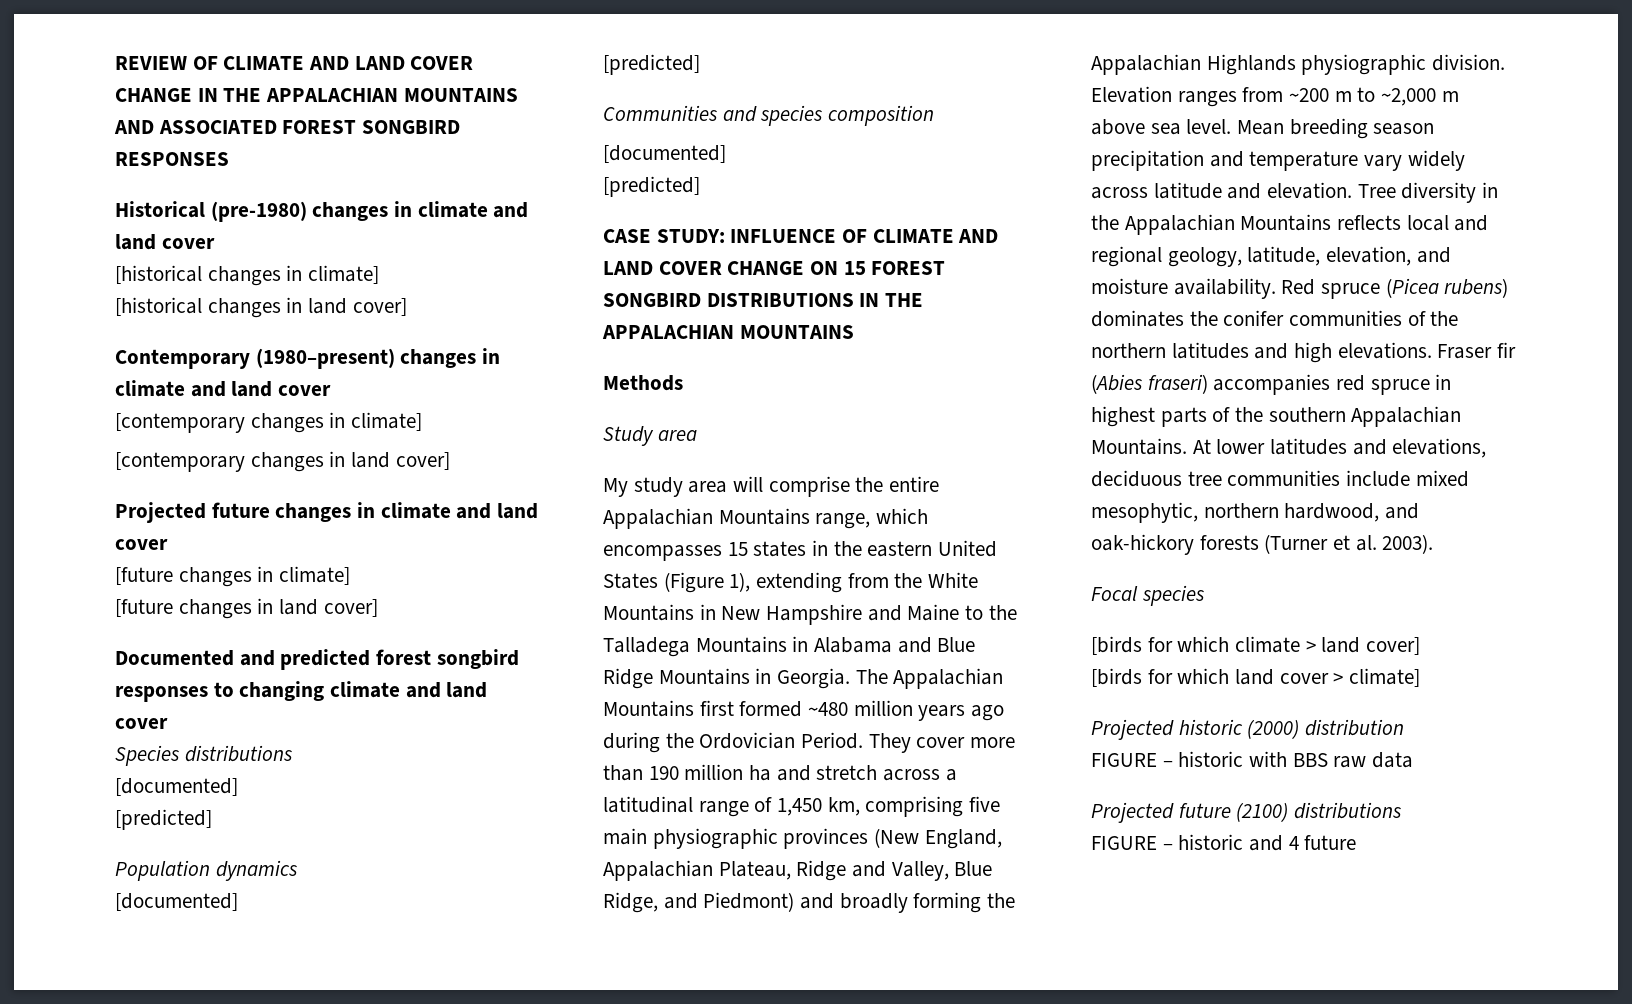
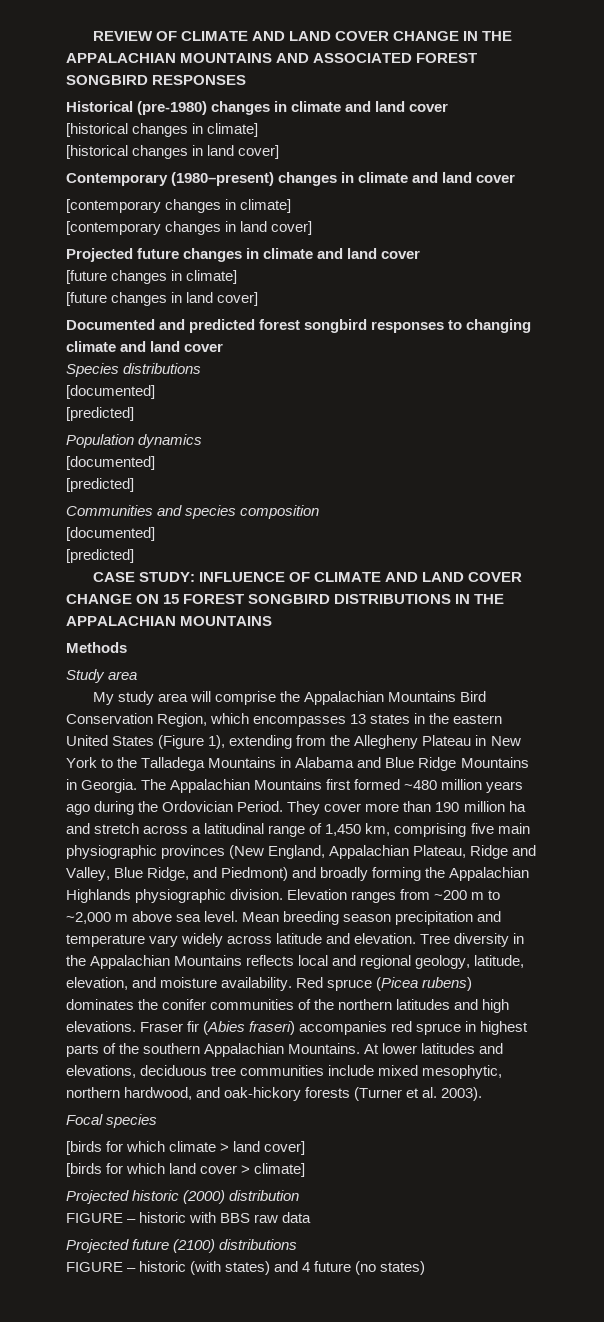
[889,476,940,492] [603,508,871,529] entire Appalachian Mountains range, -> [304,691,487,705] [66,713,208,727] Appalachian Mountains Bird Conservation Region,
[727,542,748,556] 15 -> [350,714,367,724] 13
[928,572,979,588] [603,604,960,625] White Mountains in New Hampshire and Maine -> [354,735,521,749] [66,757,97,768] Allegheny Plateau in New York
(1244, 842) none -> [190,1261,271,1275] (with states)
(1357, 842) none -> [355,1261,426,1275] (no states)

